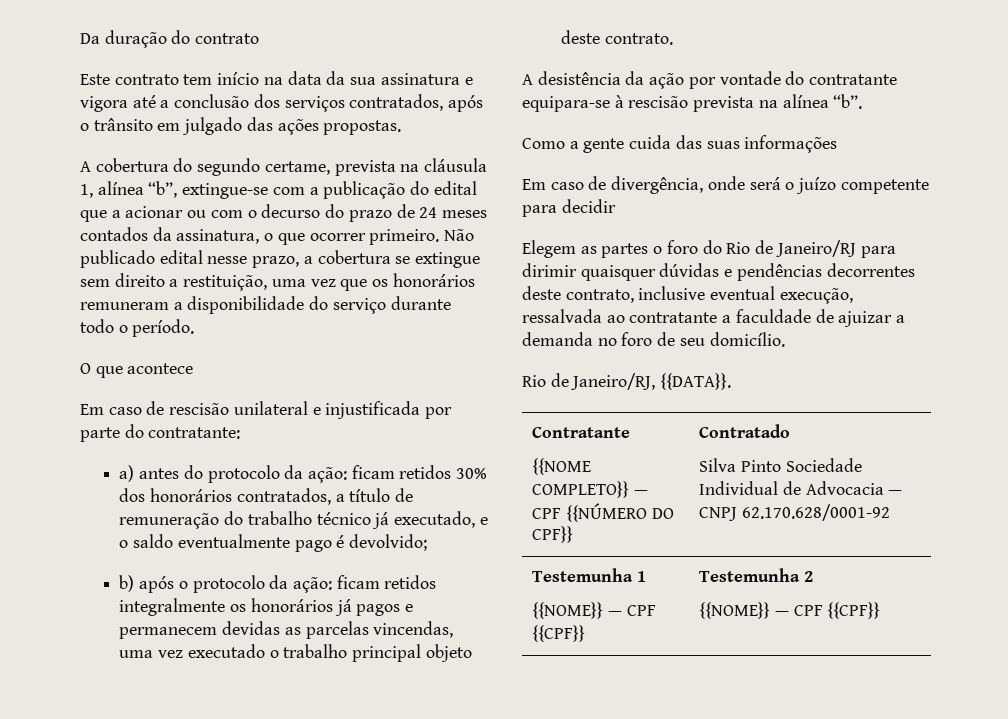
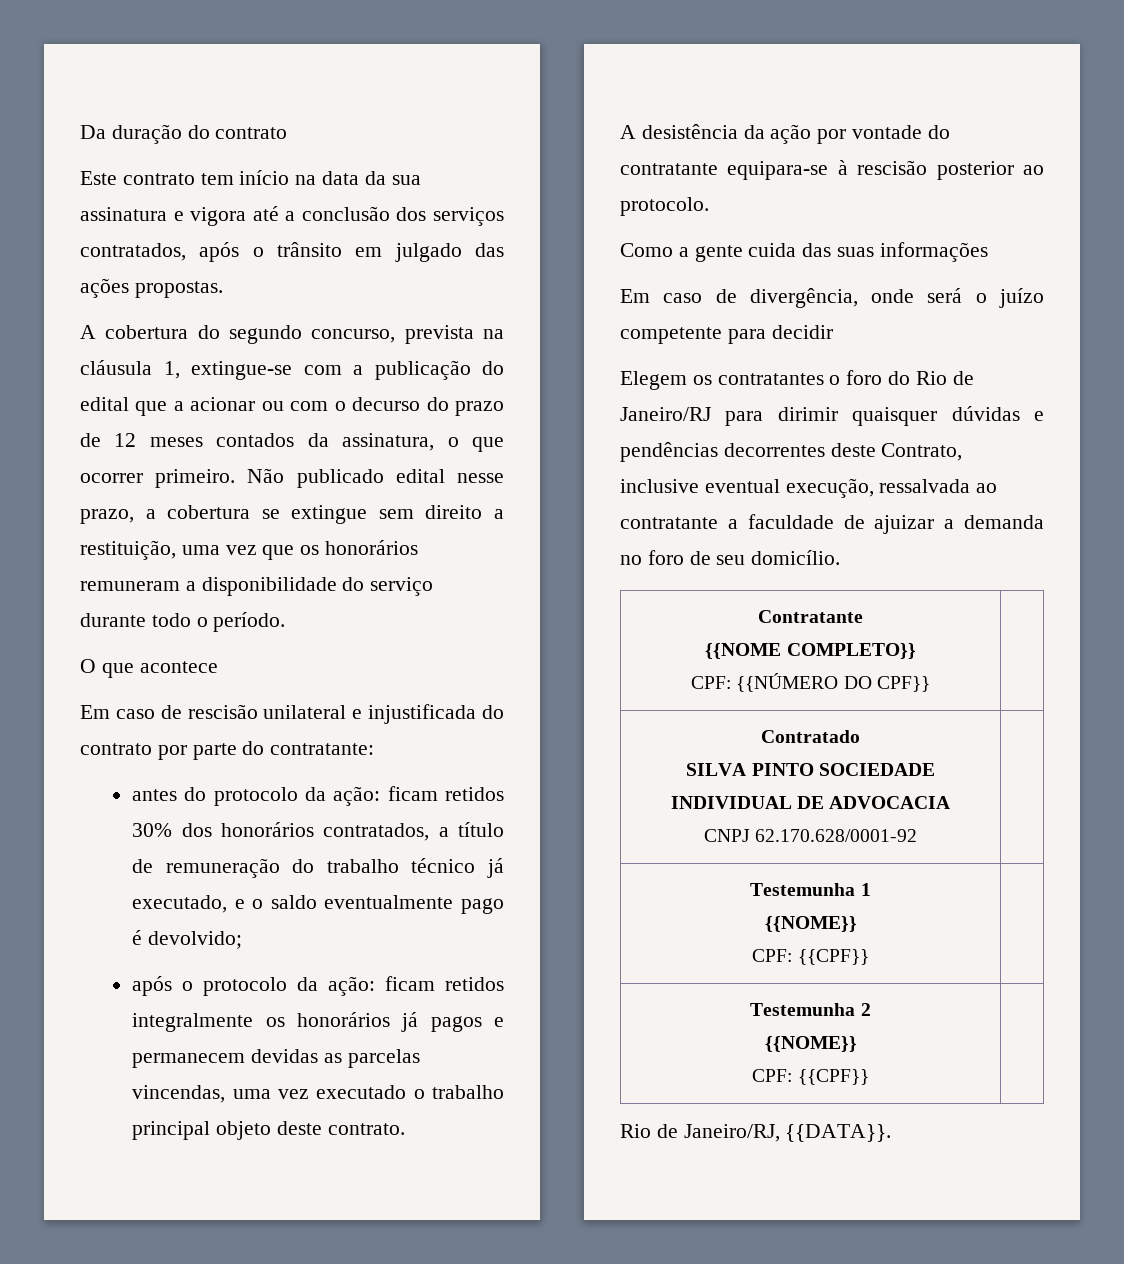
[264,161,330,175] certame, -> [311,329,396,343] concurso,
[97,181,178,198] alínea “b”, -> (180, 370) none
[419,207,438,218] 24 -> [114,433,137,447] 12
(421, 410) none -> [481,705,504,719] [80,743,152,755] do contrato
[119,465,135,482] a) -> (375, 749) none
[119,575,135,592] b) -> (242, 940) none
[693,94,863,112] prevista na alínea “b”. -> [936,161,1044,180] [620,197,709,216] posterior ao protocolo.
[580,243,649,258] as partes -> [692,373,824,385] os contratantes
[565,289,634,303] contrato, -> [881,443,963,461] Contrato,
[522,373,732,390] [532,427,631,438] [532,458,592,475] [532,481,648,498] [532,503,674,522] [532,526,574,543] [699,424,791,438] [699,458,862,472] [699,481,903,495] [699,504,890,521] [532,568,646,582] [532,602,656,619] [532,625,586,642] [699,568,813,582] [699,602,881,619] // Rio de Janeiro/RJ, {{DATA}}. // Contratante // {{NOME COMPLETO}} — CPF {{NÚMERO DO CPF}} | Contratado // Silva Pinto Sociedade Individual de Advocacia — CNPJ 62.170.628/0001-92 // Testemunha 1 // {{NOME}} — CPF {{CPF}} | Testemunha 2 // {{NOME}} — CPF {{CPF}} -> [758,610,863,623] [705,643,916,659] [691,673,930,692] [761,730,860,743] [686,763,935,776] [670,796,951,809] [703,829,918,842] [750,883,871,896] [764,916,857,932] [752,949,869,965] [750,1003,871,1016] [764,1036,857,1052] [752,1069,869,1085] [620,1124,892,1142] // Contratante // {{NOME COMPLETO}} // CPF: {{NÚMERO DO CPF}} | // Contratado // SILVA PINTO SOCIEDADE INDIVIDUAL DE ADVOCACIA // CNPJ 62.170.628/0001-92 | // Testemunha 1 // {{NOME}} // CPF: {{CPF}} | // Testemunha 2 // {{NOME}} // CPF: {{CPF}} | // Rio de Janeiro/RJ, {{DATA}}.

